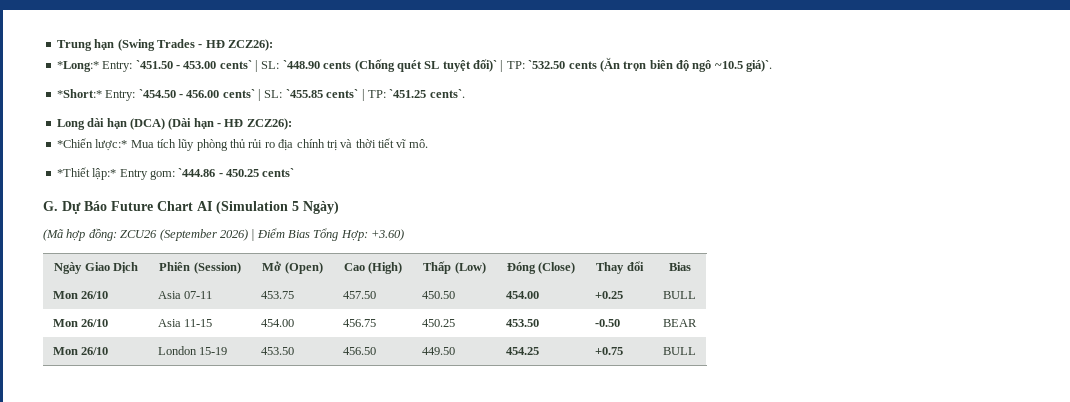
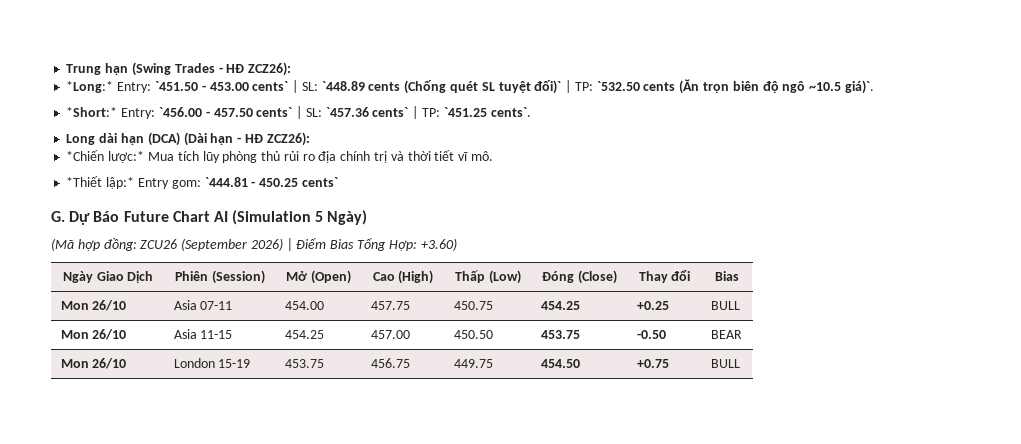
[282,60,320,69] `448.90 -> [321,81,365,91] `448.89
[138,89,323,101] `454.50 - 456.00 cents` | SL: `455.85 -> [158,106,369,119] `456.00 - 457.50 cents` | SL: `457.36
[178,168,216,177] `444.86 -> [204,177,248,187] `444.81
[260,291,294,299] [342,291,376,299] [421,291,455,299] [505,291,539,299] 453.75 | 457.50 | 450.50 | 454.00 -> [284,301,324,310] [370,301,410,310] [453,301,493,310] [540,301,580,310] 454.00 | 457.75 | 450.75 | 454.25
[260,319,294,327] [342,319,376,327] [421,319,455,327] [505,319,539,327] 454.00 | 456.75 | 450.25 | 453.50 -> [284,330,324,339] [370,330,410,339] [453,330,493,339] [540,330,580,339] 454.25 | 457.00 | 450.50 | 453.75
[260,347,294,355] [342,347,376,355] [421,347,455,355] [505,347,539,355] 453.50 | 456.50 | 449.50 | 454.25 -> [284,359,324,368] [370,358,410,368] [453,359,493,368] [540,359,580,368] 453.75 | 456.75 | 449.75 | 454.50

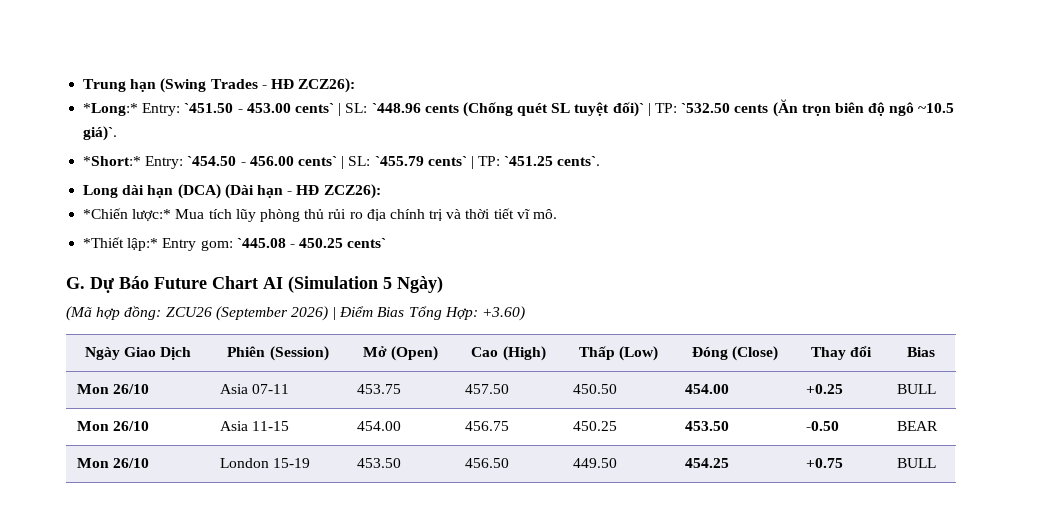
[321,81,365,91] `448.89 -> [371,103,421,113] `448.96
[158,106,369,119] `456.00 - 457.50 cents` | SL: `457.36 -> [187,156,424,169] `454.50 - 456.00 cents` | SL: `455.79
[204,177,248,187] `444.81 -> [236,238,286,248] `445.08
[284,301,324,310] [370,301,410,310] [453,301,493,310] [540,301,580,310] 454.00 | 457.75 | 450.75 | 454.25 -> [356,384,401,394] [464,384,509,394] [572,384,617,394] [684,384,729,394] 453.75 | 457.50 | 450.50 | 454.00
[284,330,324,339] [370,330,410,339] [453,330,493,339] [540,330,580,339] 454.25 | 457.00 | 450.50 | 453.75 -> [356,421,401,431] [464,421,509,431] [572,421,617,431] [684,421,729,431] 454.00 | 456.75 | 450.25 | 453.50
[284,359,324,368] [370,358,410,368] [453,359,493,368] [540,359,580,368] 453.75 | 456.75 | 449.75 | 454.50 -> [356,458,401,468] [464,458,509,468] [572,458,617,468] [684,458,729,468] 453.50 | 456.50 | 449.50 | 454.25

